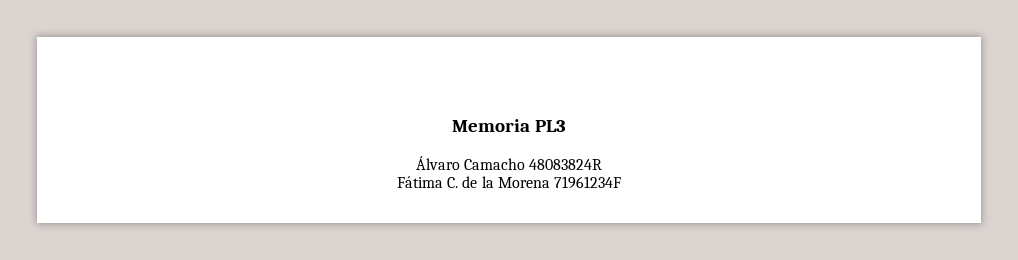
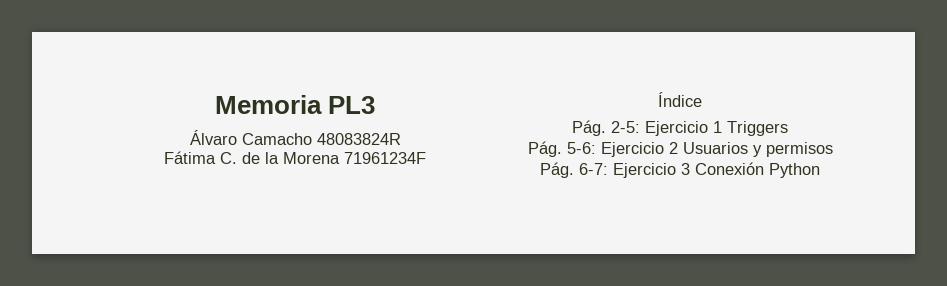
(622, 182) none -> [658,92,702,107] [572,120,788,136] [527,141,833,157] [540,162,820,178] // Índice // Pág. 2-5: Ejercicio 1 Triggers // Pág. 5-6: Ejercicio 2 Usuarios y permisos // Pág. 6-7: Ejercicio 3 Conexión Python

